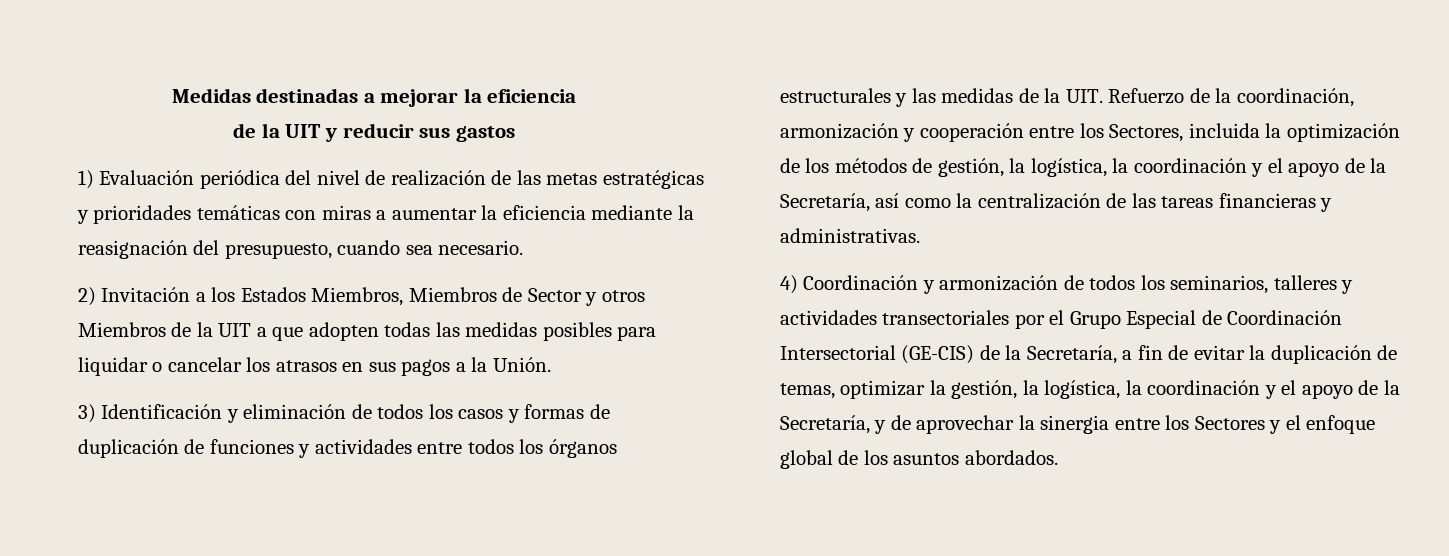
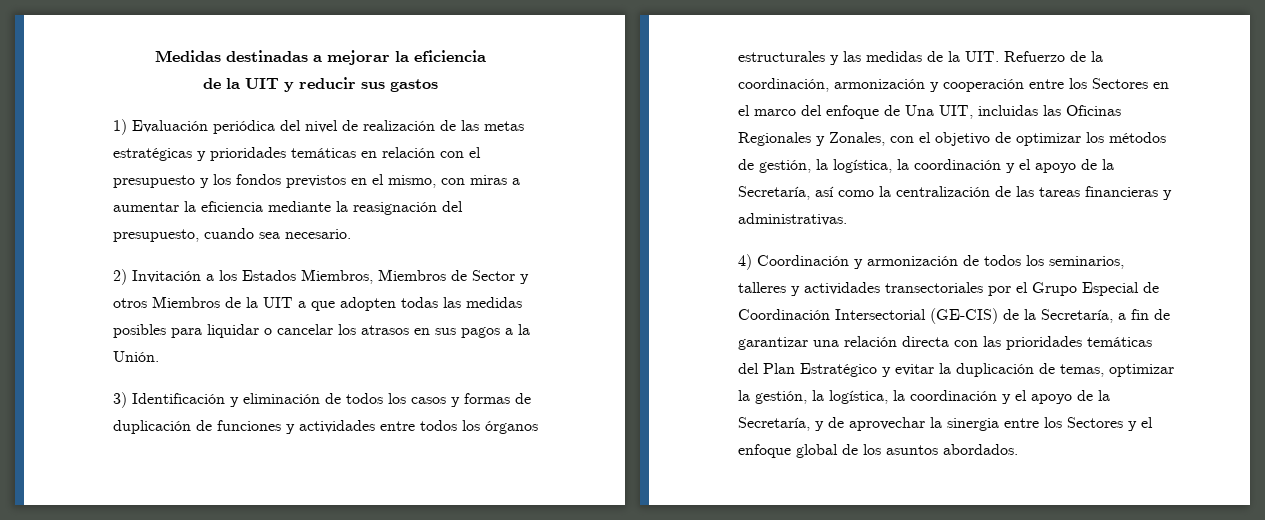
(280, 212) none -> [360,147,481,158] [112,174,436,188] en relación con el presupuesto y los fondos previstos en el mismo,
[1109,123,1400,142] [779,158,800,173] Sectores, incluida la optimización de -> [1091,78,1169,89] [737,105,1121,119] [737,132,1081,146] Sectores en el marco del enfoque de Una UIT, incluidas las Oficinas Regionales y Zonales, con el objetivo de optimizar
(1189, 352) none -> [737,336,1152,350] [737,363,891,377] garantizar una relación directa con las prioridades temáticas del Plan Estratégico y

